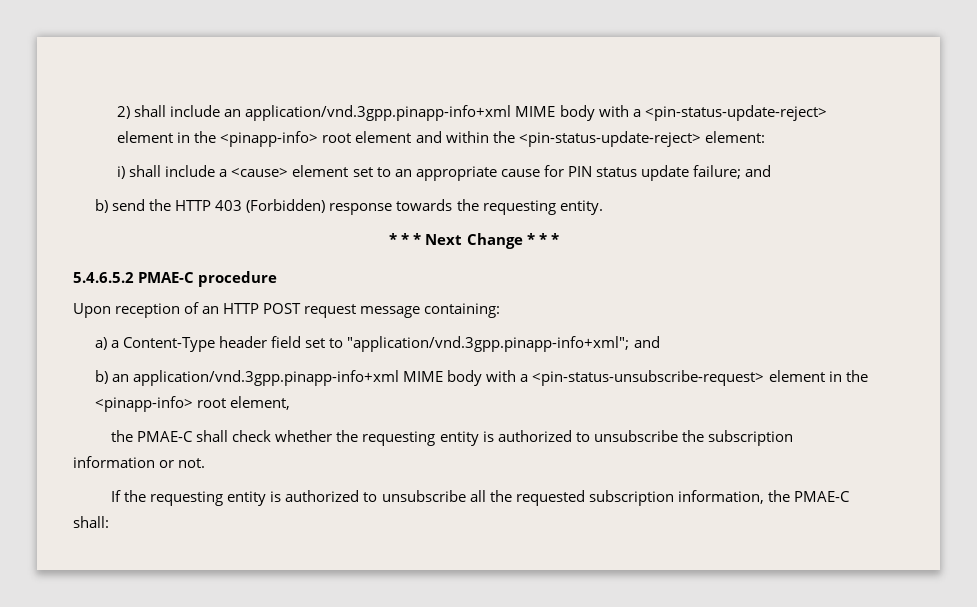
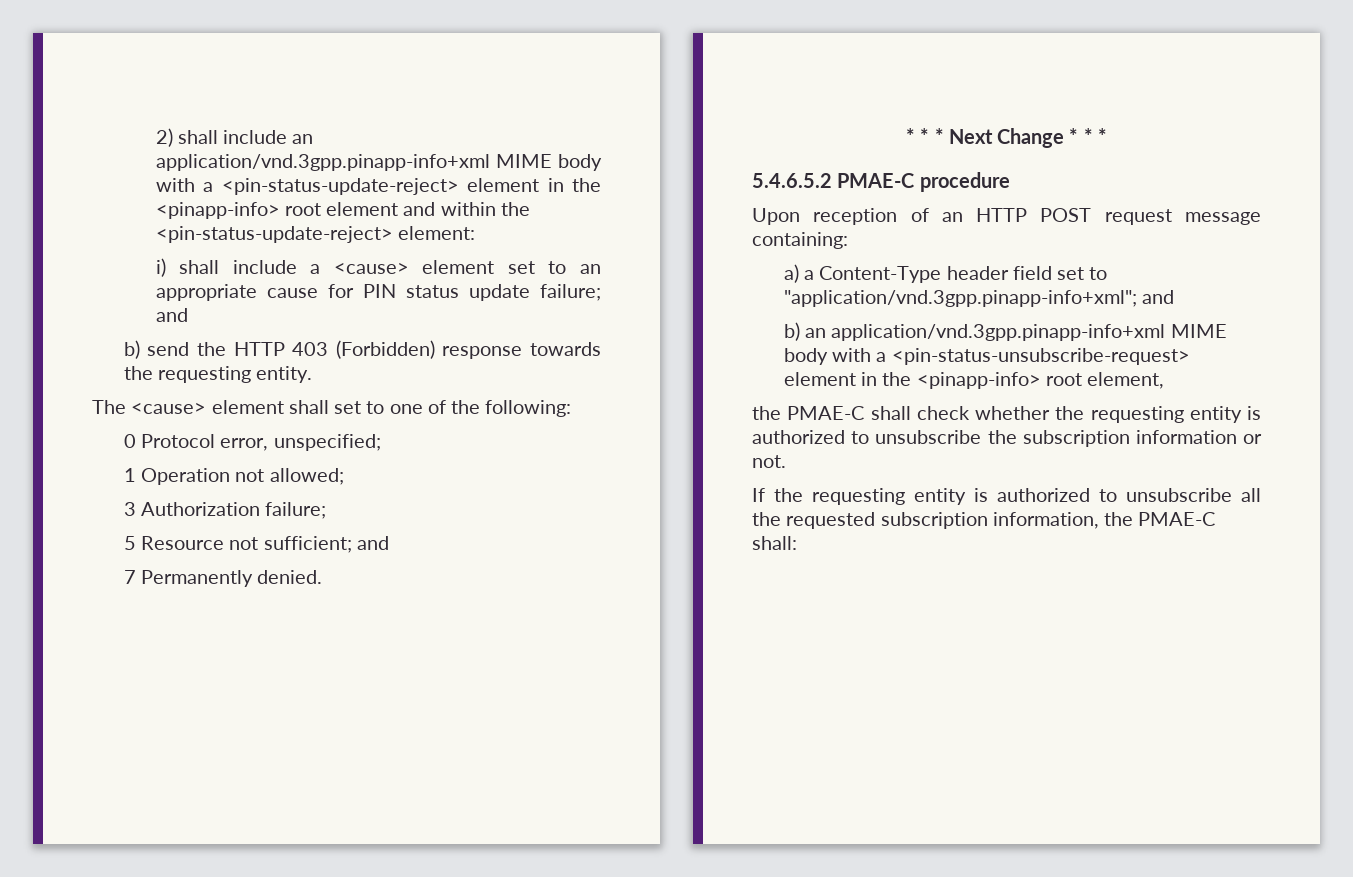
(603, 207) none -> [92,400,572,417] [123,434,381,451] [123,468,344,485] [123,502,327,519] [123,536,389,553] [123,570,323,587] // The <cause> element shall set to one of the following: // 0 Protocol error, unspecified; // 1 Operation not allowed; // 3 Authorization failure; // 5 Resource not sufficient; and // 7 Permanently denied.

